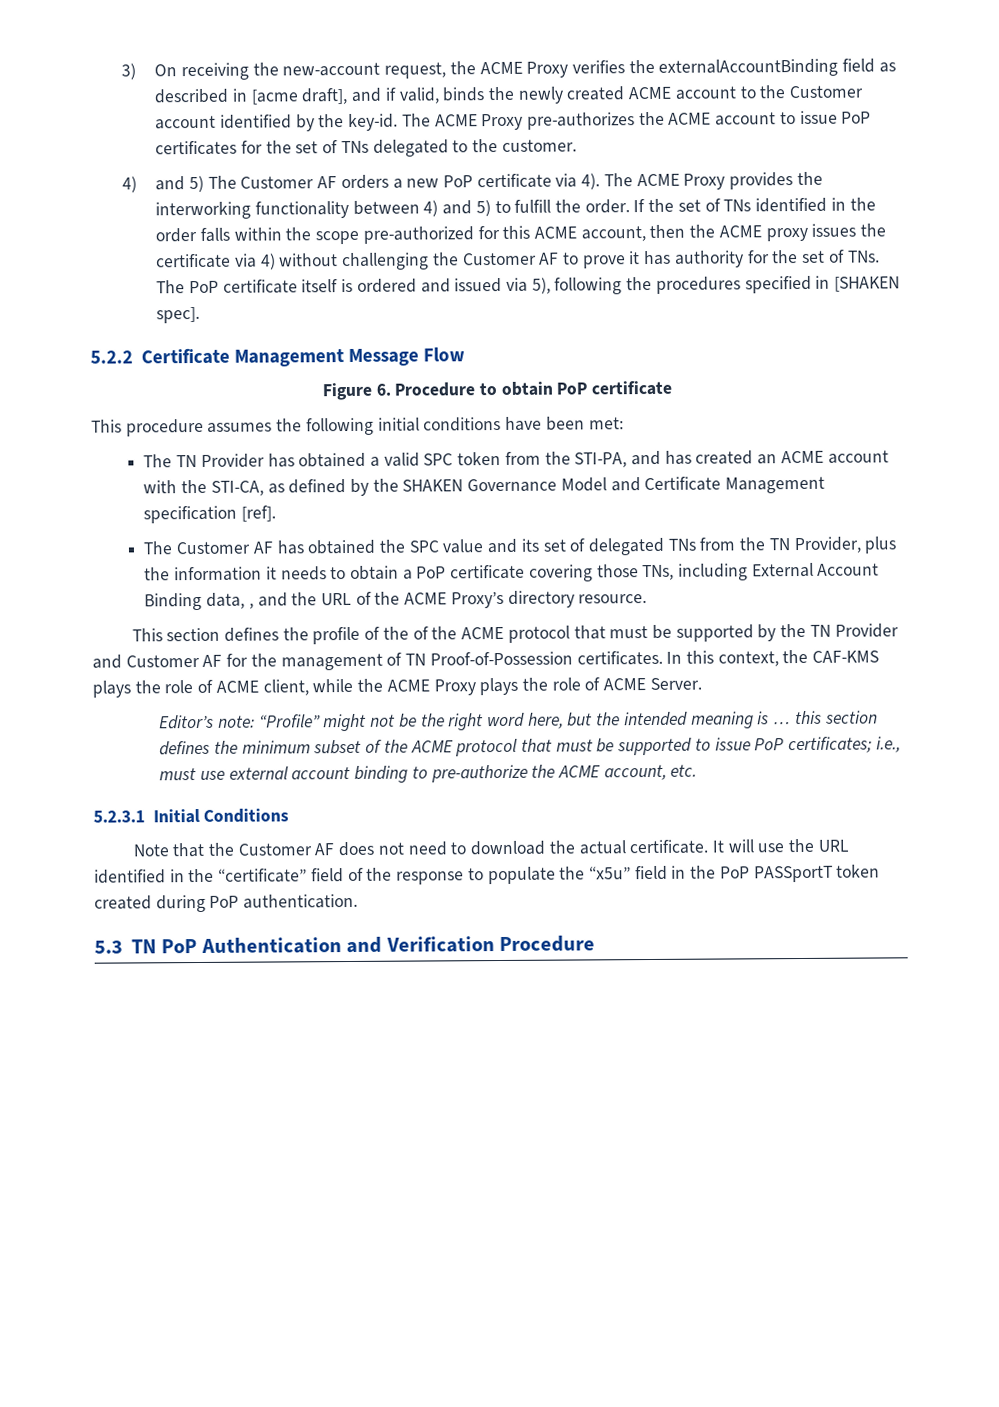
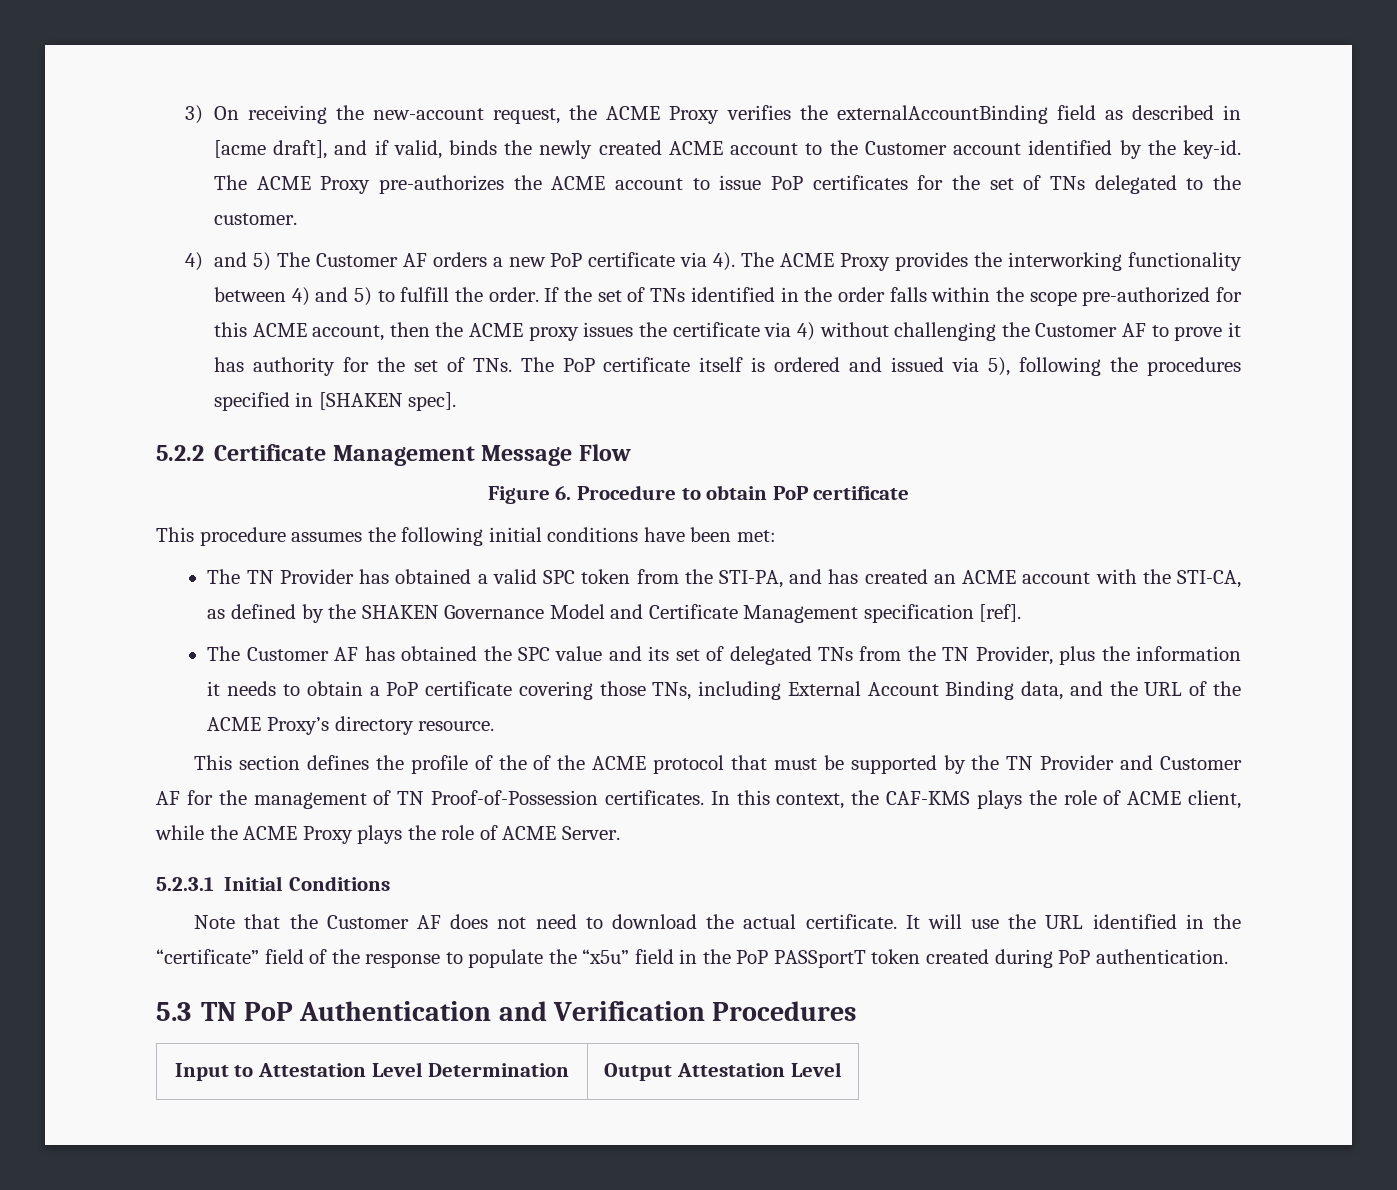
[248,603,254,609] , -> (1064, 690) none
[159,710,878,732] [159,736,901,757] [159,764,698,783] // Editor’s note: “Profile” might not be the right word here, but the intended meaning is … this section defines the minimum subset of the ACME protocol that must be supported to issue PoP certificates; i.e., must use external account binding to pre-authorize the ACME account, etc. -> (620, 833) none
[499,935,596,953] Procedure -> [712,1001,857,1021] [174,1062,570,1081] [604,1062,842,1081] Procedures // Input to Attestation Level Determination | Output Attestation Level

